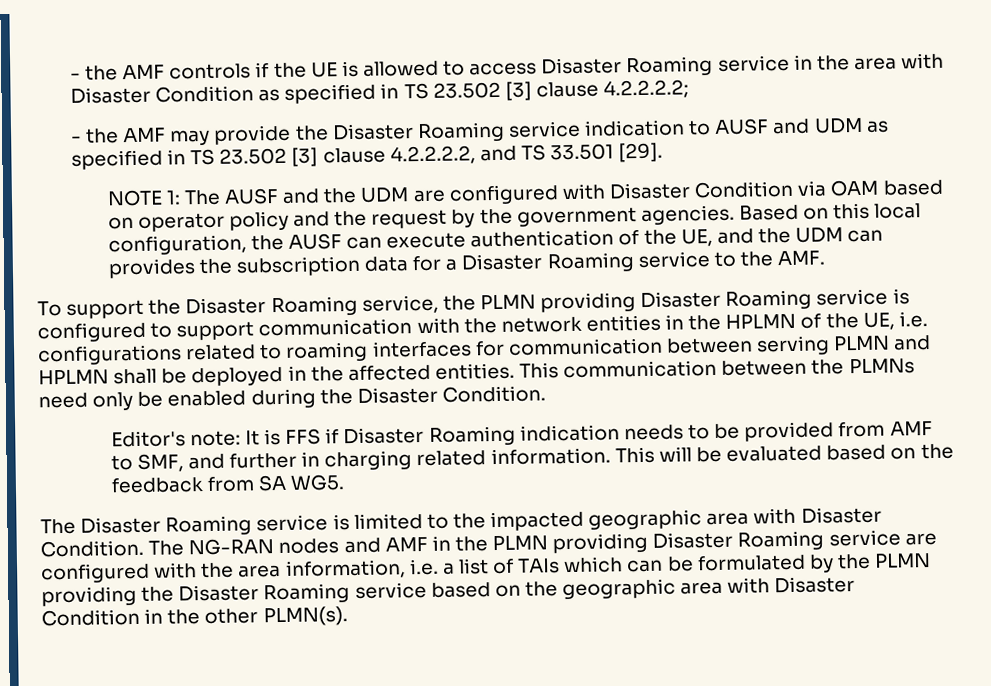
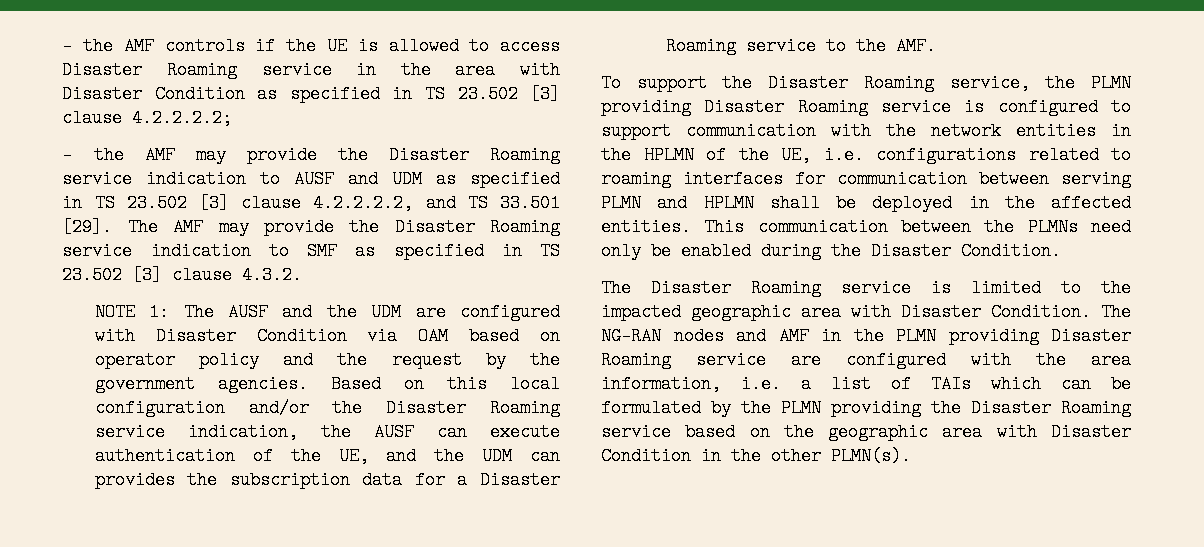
(664, 152) none -> [127,218,560,236] [62,242,560,260] [62,266,303,284] The AMF may provide the Disaster Roaming service indication to SMF as specified in TS 23.502 [3] clause 4.3.2.
[107,234,247,256] configuration, -> [94,399,560,417] [94,423,298,441] configuration and/or the Disaster Roaming service indication,
[110,420,933,448] [110,443,954,472] [110,474,346,494] // Editor's note: It is FFS if Disaster Roaming indication needs to be provided from AMF to SMF, and further in charging related information. This will be evaluated based on the feedback from SA WG5. -> (1061, 251) none

